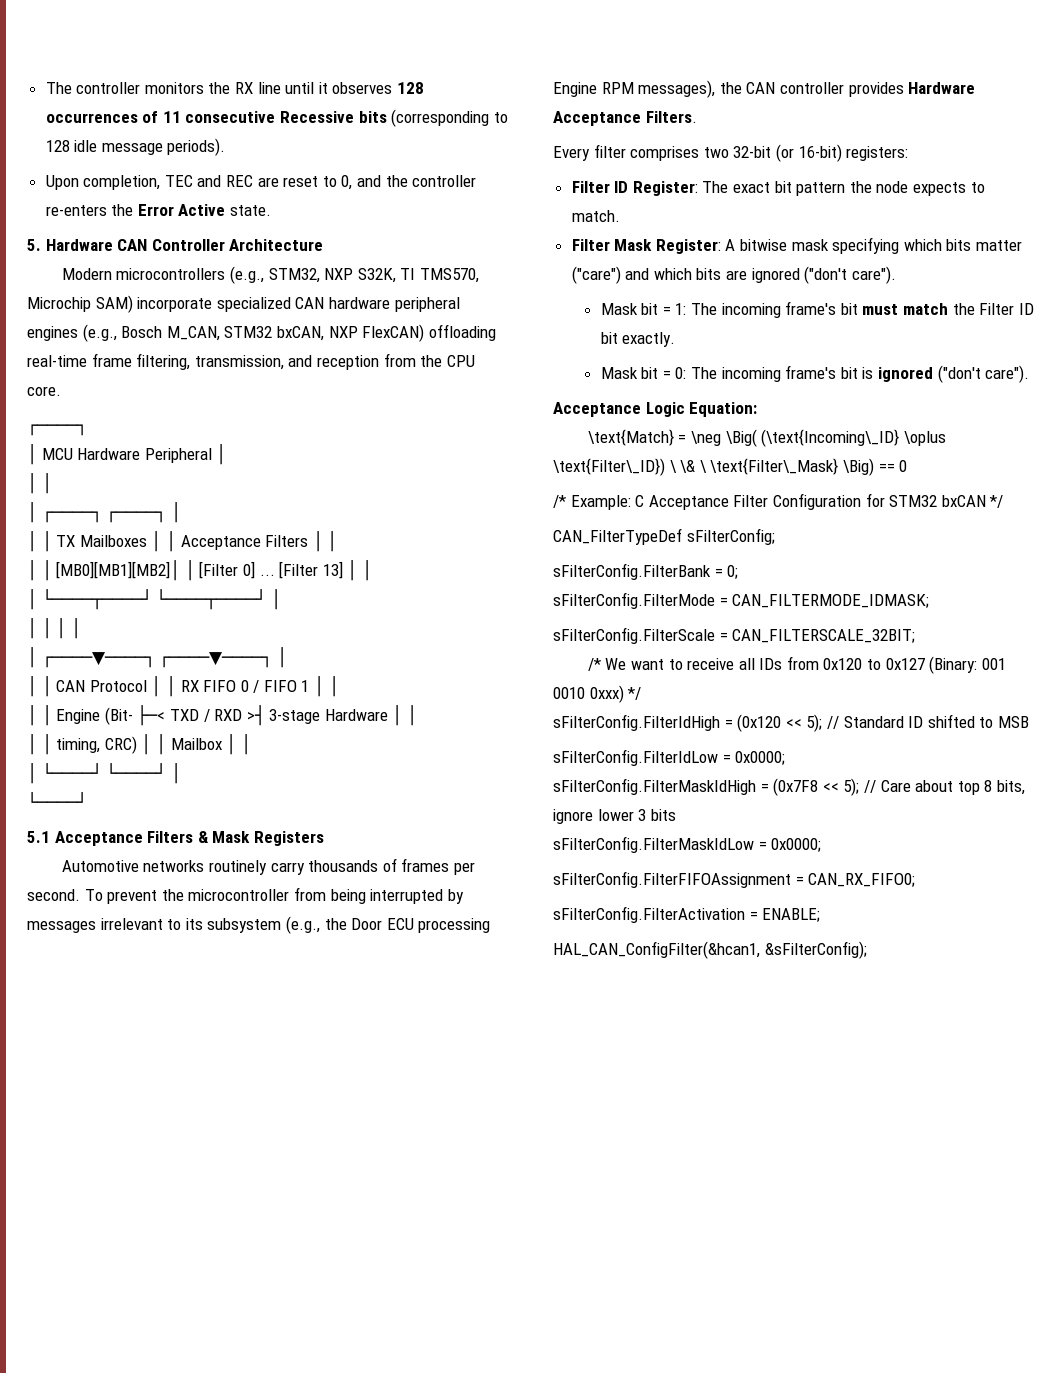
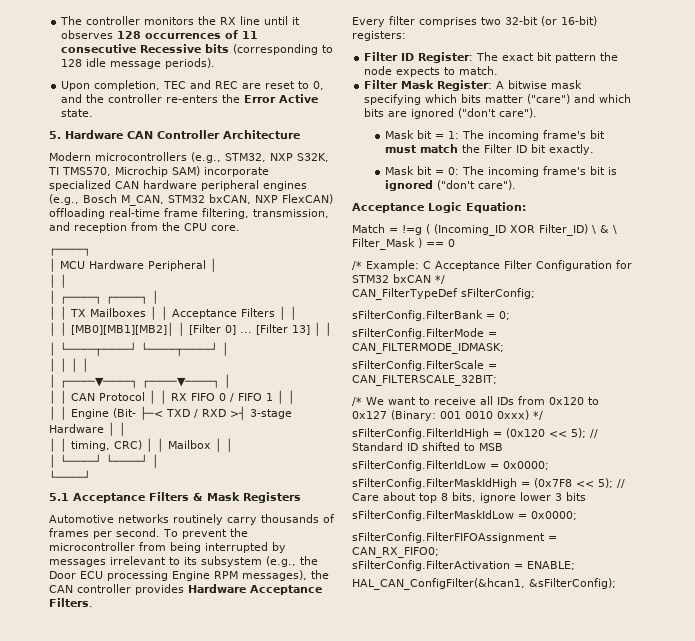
[587,429,946,447] [553,458,874,476] \text{Match} = \neg \Big( (\text{Incoming\_ID} \oplus \text{Filter\_ID}) \ \& \ \text{Filter\_Mask} \Big) -> [352,224,617,236] [352,238,422,250] Match = !=g ( (Incoming_ID XOR Filter_ID) \ & \ Filter_Mask )

